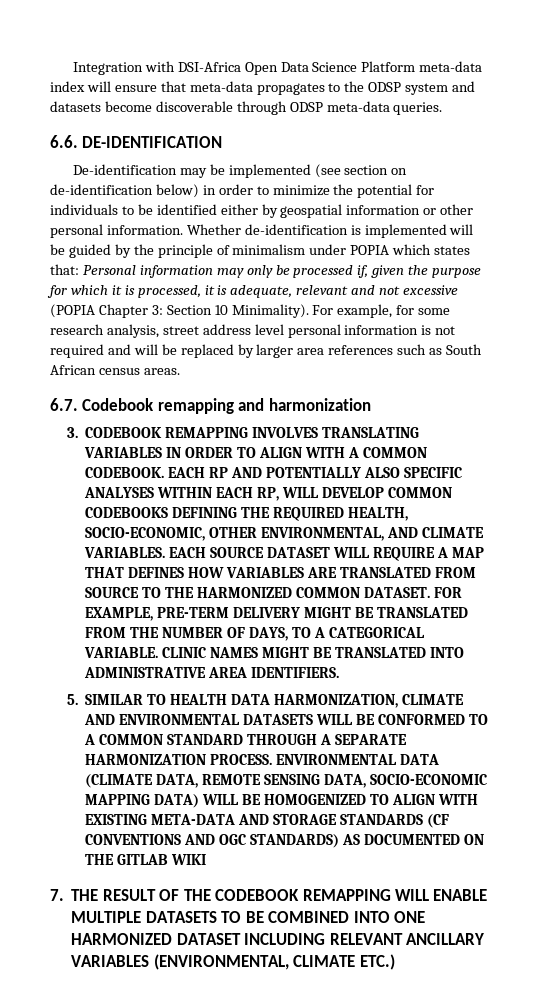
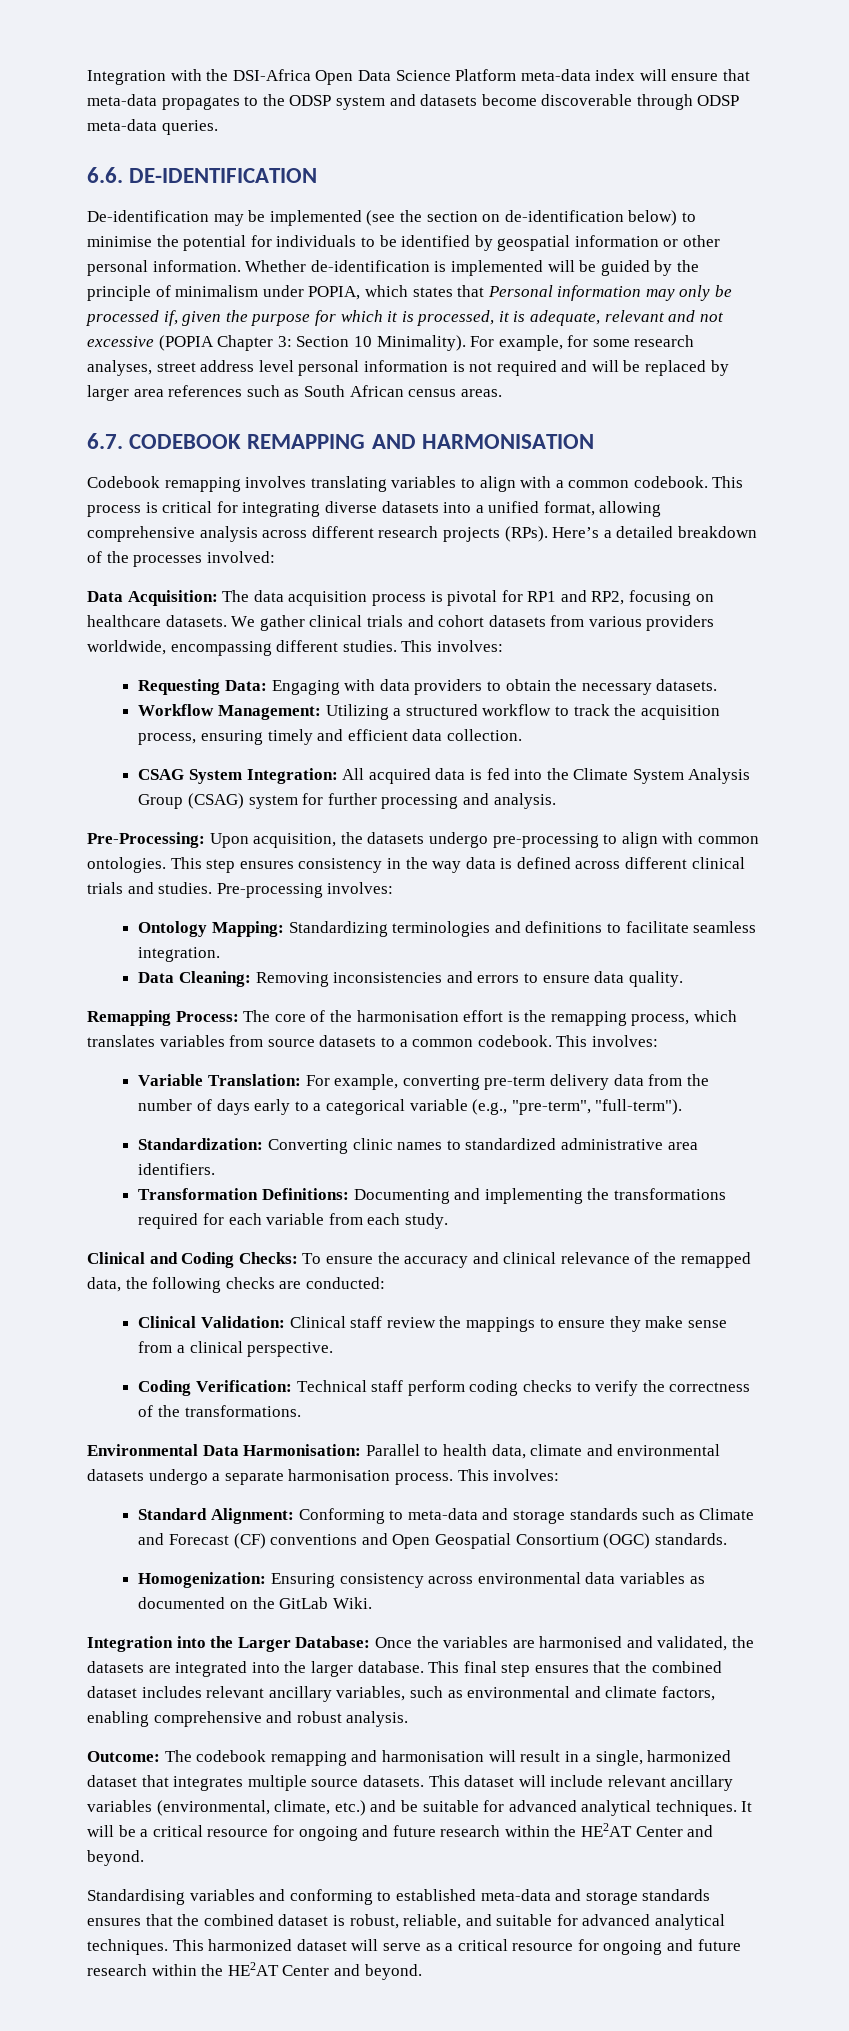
(175, 66) none -> [206,69,229,81] the
(341, 171) none -> [399,210,422,222] the
[202,184,330,196] in order to minimize -> [681,212,696,222] [87,236,152,247] to minimise
[220,204,258,215] either -> (471, 241) none
[350,245,390,255] POPIA -> [308,286,361,300] POPIA,
[50,264,79,275] that: -> [457,285,485,297] that
[106,324,159,338] analysis, -> [87,360,152,376] analyses,
[82,398,371,414] [66,427,419,438] [84,447,427,458] [85,467,462,478] [84,487,452,501] [85,507,408,521] [85,527,484,541] [84,547,484,561] [85,567,476,578] [85,587,462,598] [85,607,468,621] [85,627,425,641] [84,647,464,658] [84,667,340,678] [66,694,464,708] [84,714,488,725] [84,734,407,745] [85,754,439,765] [85,774,487,788] [85,794,478,808] [85,814,449,828] [85,834,484,848] [85,854,207,865] [50,889,488,901] [71,911,425,923] [71,933,485,945] [71,954,395,970] Codebook remapping and harmonization // 3. CODEBOOK REMAPPING INVOLVES TRANSLATING VARIABLES IN ORDER TO ALIGN WITH A COMMON CODEBOOK. EACH RP AND POTENTIALLY ALSO SPECIFIC ANALYSES WITHIN EACH RP, WILL DEVELOP COMMON CODEBOOKS DEFINING THE REQUIRED HEALTH, SOCIO-ECONOMIC, OTHER ENVIRONMENTAL, AND CLIMATE VARIABLES. EACH SOURCE DATASET WILL REQUIRE A MAP THAT DEFINES HOW VARIABLES ARE TRANSLATED FROM SOURCE TO THE HARMONIZED COMMON DATASET. FOR EXAMPLE, PRE-TERM DELIVERY MIGHT BE TRANSLATED FROM THE NUMBER OF DAYS, TO A CATEGORICAL VARIABLE. CLINIC NAMES MIGHT BE TRANSLATED INTO ADMINISTRATIVE AREA IDENTIFIERS. // 5. SIMILAR TO HEALTH DATA HARMONIZATION, CLIMATE AND ENVIRONMENTAL DATASETS WILL BE CONFORMED TO A COMMON STANDARD THROUGH A SEPARATE HARMONIZATION PROCESS. ENVIRONMENTAL DATA (CLIMATE DATA, REMOTE SENSING DATA, SOCIO-ECONOMIC MAPPING DATA) WILL BE HOMOGENIZED TO ALIGN WITH EXISTING META-DATA AND STORAGE STANDARDS (CF CONVENTIONS AND OGC STANDARDS) AS DOCUMENTED ON THE GITLAB WIKI // 7. THE RESULT OF THE CODEBOOK REMAPPING WILL ENABLE MULTIPLE DATASETS TO BE COMBINED INTO ONE HARMONIZED DATASET INCLUDING RELEVANT ANCILLARY VARIABLES (ENVIRONMENTAL, CLIMATE ETC.) -> [129,434,594,449] [87,476,744,492] [87,501,662,517] [87,526,757,542] [87,551,275,567] [87,590,714,606] [87,615,715,631] [87,640,503,656] [138,679,718,695] [138,704,720,720] [138,729,522,745] [138,768,751,784] [138,793,556,809] [87,832,759,848] [87,857,745,873] [87,882,394,898] [138,921,757,937] [138,947,221,962] [138,971,683,987] [87,1010,738,1026] [87,1035,658,1047] [138,1074,709,1090] [138,1099,683,1115] [138,1138,698,1154] [138,1163,216,1175] [138,1188,726,1204] [138,1213,448,1229] [87,1252,751,1268] [87,1277,385,1293] [138,1316,727,1332] [138,1341,334,1357] [138,1380,751,1396] [138,1405,301,1417] [87,1444,721,1459] [87,1469,560,1485] [138,1508,755,1524] [138,1533,727,1549] [138,1572,705,1588] [138,1597,372,1609] [87,1636,755,1652] [87,1661,722,1677] [87,1686,715,1702] [87,1711,409,1727] [87,1750,732,1766] [87,1775,734,1791] [87,1800,753,1816] [87,1823,714,1841] [87,1850,144,1866] [87,1889,711,1905] [87,1914,726,1930] [87,1939,741,1955] [87,1962,422,1980] CODEBOOK REMAPPING AND HARMONISATION // Codebook remapping involves translating variables to align with a common codebook. This process is critical for integrating diverse datasets into a unified format, allowing comprehensive analysis across different research projects (RPs). Here’s a detailed breakdown of the processes involved: // Data Acquisition: The data acquisition process is pivotal for RP1 and RP2, focusing on healthcare datasets. We gather clinical trials and cohort datasets from various providers worldwide, encompassing different studies. This involves: // Requesting Data: Engaging with data providers to obtain the necessary datasets. // Workflow Management: Utilizing a structured workflow to track the acquisition process, ensuring timely and efficient data collection. // CSAG System Integration: All acquired data is fed into the Climate System Analysis Group (CSAG) system for further processing and analysis. // Pre-Processing: Upon acquisition, the datasets undergo pre-processing to align with common ontologies. This step ensures consistency in the way data is defined across different clinical trials and studies. Pre-processing involves: // Ontology Mapping: Standardizing terminologies and definitions to facilitate seamless integration. // Data Cleaning: Removing inconsistencies and errors to ensure data quality. // Remapping Process: The core of the harmonisation effort is the remapping process, which translates variables from source datasets to a common codebook. This involves: // Variable Translation: For example, converting pre-term delivery data from the number of days early to a categorical variable (e.g., "pre-term", "full-term"). // Standardization: Converting clinic names to standardized administrative area identifiers. // Transformation Definitions: Documenting and implementing the transformations required for each variable from each study. // Clinical and Coding Checks: To ensure the accuracy and clinical relevance of the remapped data, the following checks are conducted: // Clinical Validation: Clinical staff review the mappings to ensure they make sense from a clinical perspective. // Coding Verification: Technical staff perform coding checks to verify the correctness of the transformations. // Environmental Data Harmonisation: Parallel to health data, climate and environmental datasets undergo a separate harmonisation process. This involves: // Standard Alignment: Conforming to meta-data and storage standards such as Climate and Forecast (CF) conventions and Open Geospatial Consortium (OGC) standards. // Homogenization: Ensuring consistency across environmental data variables as documented on the GitLab Wiki. // Integration into the Larger Database: Once the variables are harmonised and validated, the datasets are integrated into the larger database. This final step ensures that the combined dataset includes relevant ancillary variables, such as environmental and climate factors, enabling comprehensive and robust analysis. // Outcome: The codebook remapping and harmonisation will result in a single, harmonized dataset that integrates multiple source datasets. This dataset will include relevant ancillary variables (environmental, climate, etc.) and be suitable for advanced analytical techniques. It will be a critical resource for ongoing and future research within the HE2AT Center and beyond. // Standardising variables and conforming to established meta-data and storage standards ensures that the combined dataset is robust, reliable, and suitable for advanced analytical techniques. This harmonized dataset will serve as a critical resource for ongoing and future research within the HE2AT Center and beyond.

